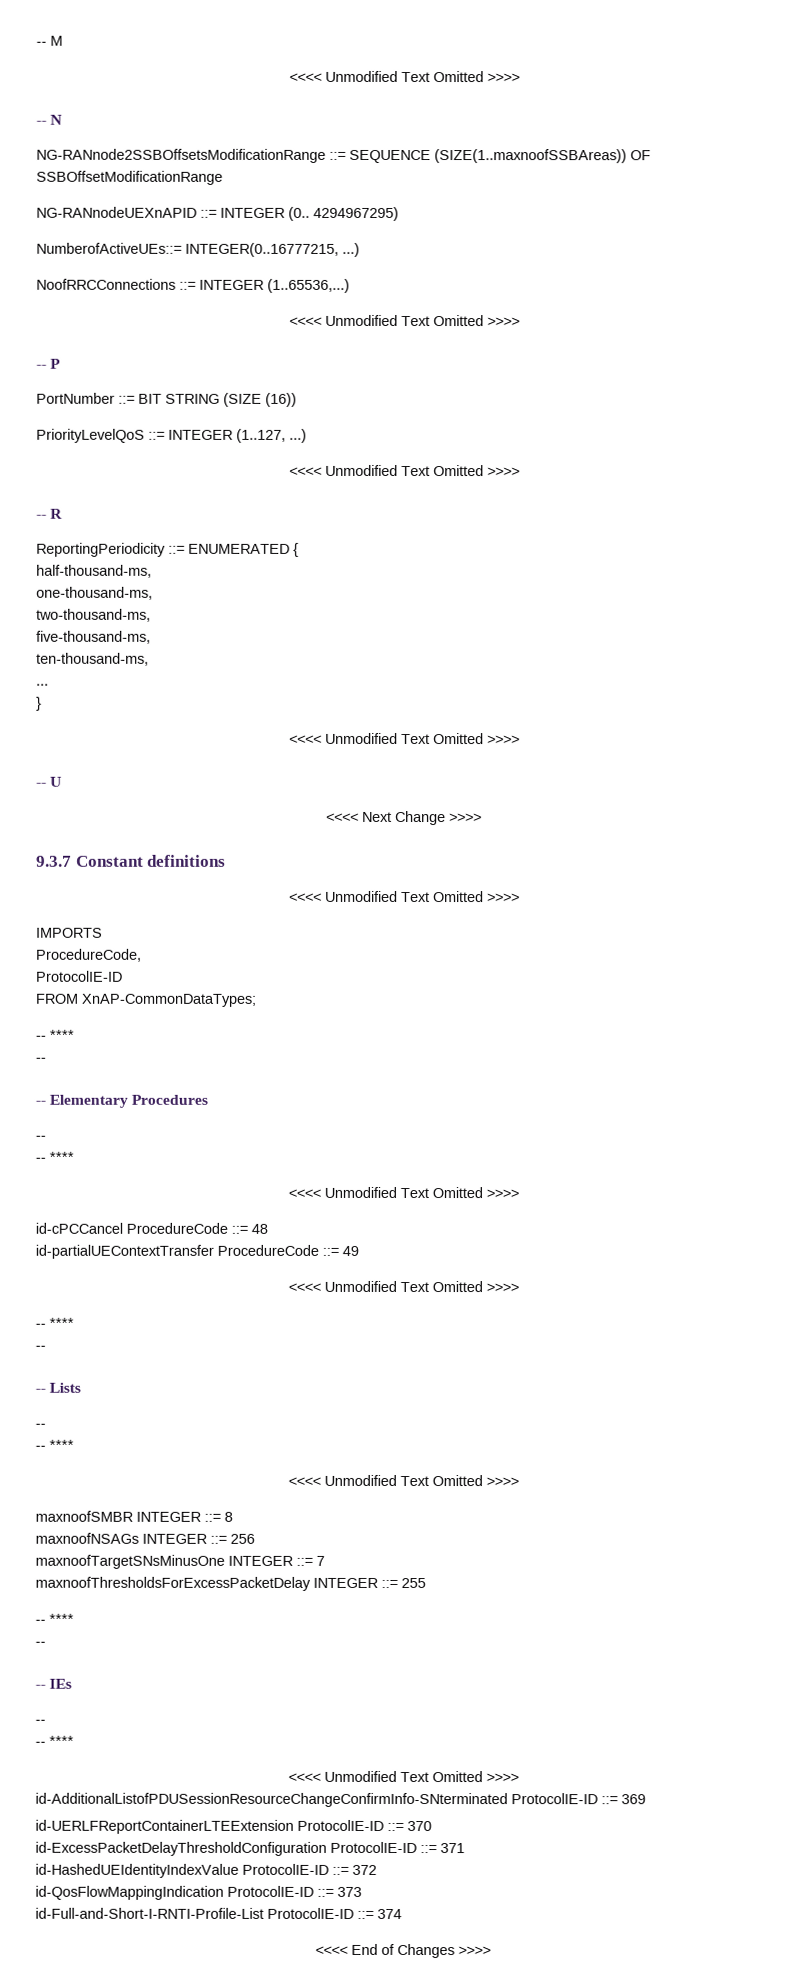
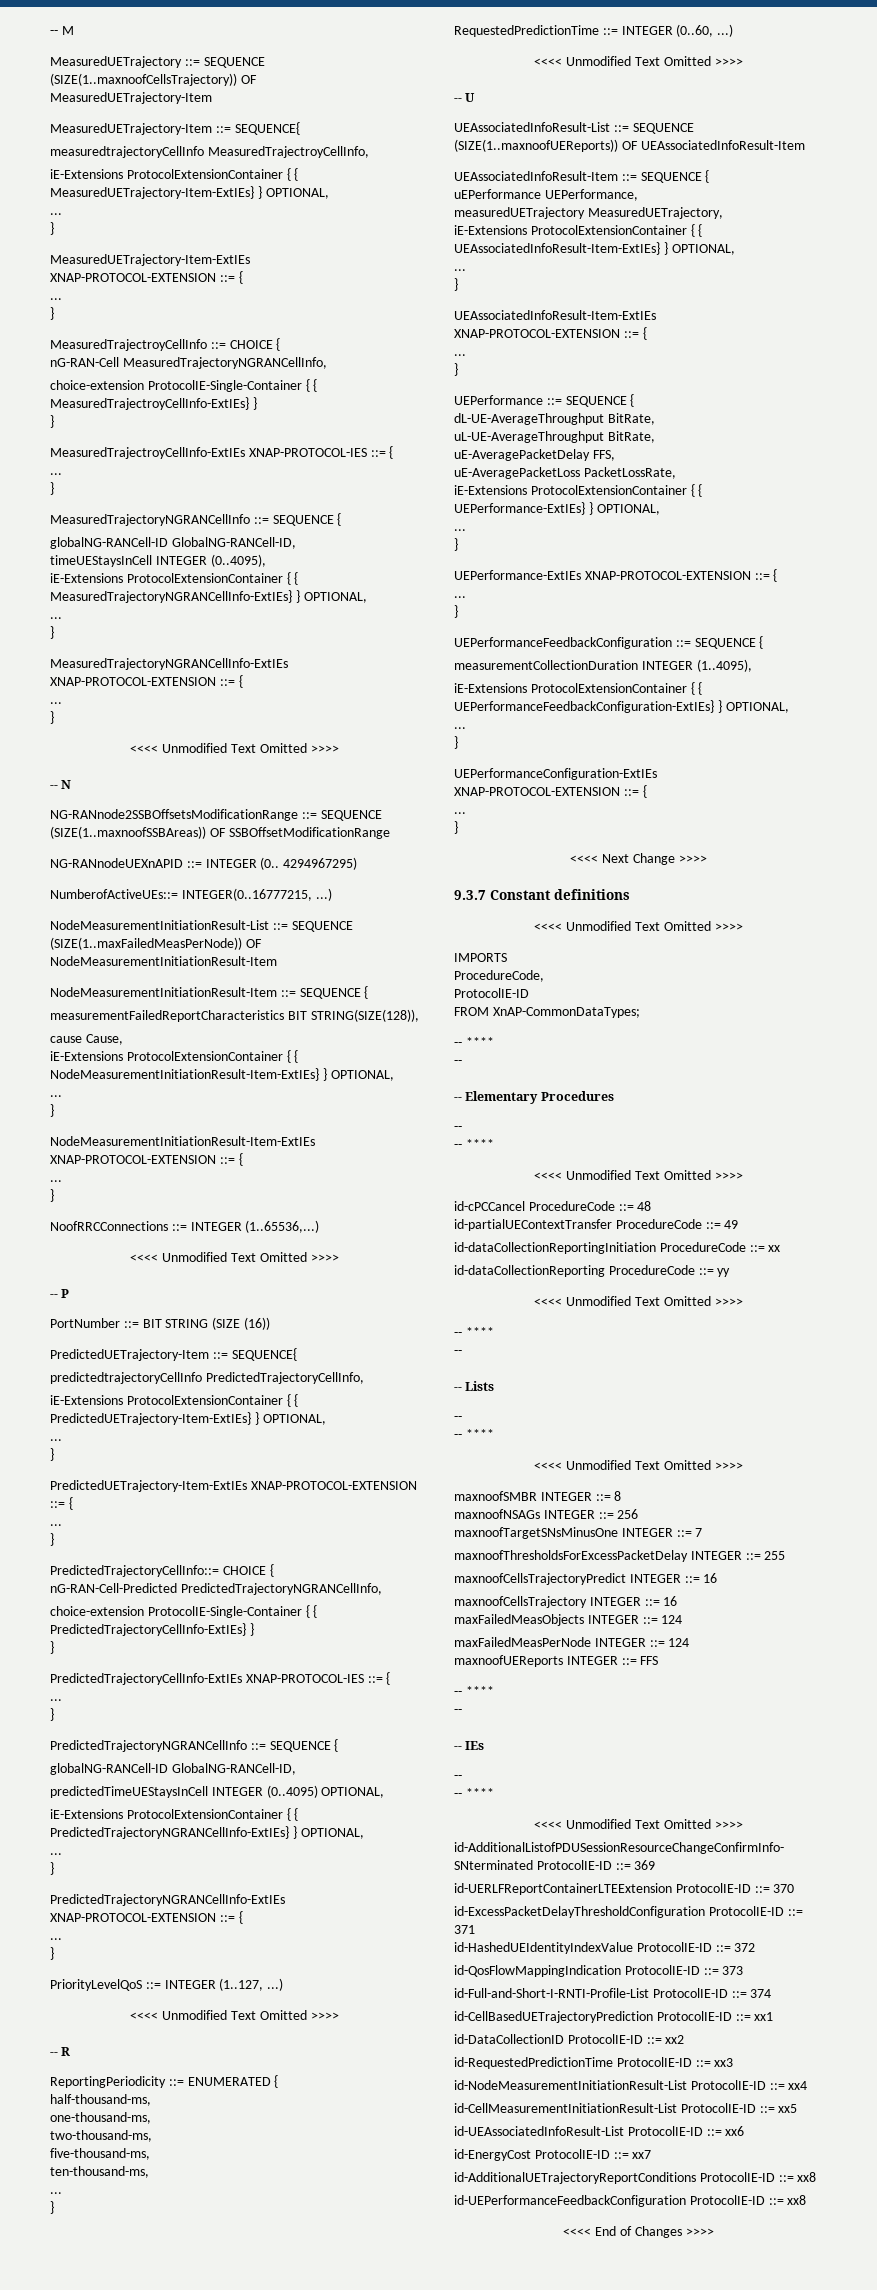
(63, 40) none -> [50,56,265,68] [50,73,257,86] [50,92,212,104] [50,122,300,135] [50,146,369,158] [50,168,299,181] [50,186,329,199] [50,213,62,215] [50,222,54,235] [50,254,250,266] [50,271,243,284] [50,298,62,300] [50,307,54,320] [50,338,281,351] [50,357,327,369] [50,379,318,392] [50,397,257,410] [50,415,54,428] [50,446,394,459] [50,473,62,475] [50,482,54,495] [50,513,342,526] [50,537,296,549] [50,554,266,567] [50,572,299,585] [50,590,367,603] [50,617,62,619] [50,626,54,639] [50,658,288,670] [50,675,243,688] [50,702,62,704] [50,711,54,724] // MeasuredUETrajectory ::= SEQUENCE (SIZE(1..maxnoofCellsTrajectory)) OF MeasuredUETrajectory-Item // MeasuredUETrajectory-Item ::= SEQUENCE{ // measuredtrajectoryCellInfo MeasuredTrajectroyCellInfo, // iE-Extensions ProtocolExtensionContainer { { MeasuredUETrajectory-Item-ExtIEs} } OPTIONAL, // ... // } // MeasuredUETrajectory-Item-ExtIEs XNAP-PROTOCOL-EXTENSION ::= { // ... // } // MeasuredTrajectroyCellInfo ::= CHOICE { // nG-RAN-Cell MeasuredTrajectoryNGRANCellInfo, // choice-extension ProtocolIE-Single-Container { { MeasuredTrajectroyCellInfo-ExtIEs} } // } // MeasuredTrajectroyCellInfo-ExtIEs XNAP-PROTOCOL-IES ::= { // ... // } // MeasuredTrajectoryNGRANCellInfo ::= SEQUENCE { // globalNG-RANCell-ID GlobalNG-RANCell-ID, // timeUEStaysInCell INTEGER (0..4095), // iE-Extensions ProtocolExtensionContainer { { MeasuredTrajectoryNGRANCellInfo-ExtIEs} } OPTIONAL, // ... // } // MeasuredTrajectoryNGRANCellInfo-ExtIEs XNAP-PROTOCOL-EXTENSION ::= { // ... // }
(360, 249) none -> [50,920,353,932] [50,937,262,950] [50,956,277,966] [50,986,369,999] [50,1009,419,1022] [50,1034,123,1045] [50,1050,299,1063] [50,1068,394,1081] [50,1095,62,1097] [50,1104,54,1117] [50,1136,315,1146] [50,1153,243,1166] [50,1180,62,1182] [50,1189,54,1202] // NodeMeasurementInitiationResult-List ::= SEQUENCE (SIZE(1..maxFailedMeasPerNode)) OF NodeMeasurementInitiationResult-Item // NodeMeasurementInitiationResult-Item ::= SEQUENCE { // measurementFailedReportCharacteristics BIT STRING(SIZE(128)), // cause Cause, // iE-Extensions ProtocolExtensionContainer { { NodeMeasurementInitiationResult-Item-ExtIEs} } OPTIONAL, // ... // } // NodeMeasurementInitiationResult-Item-ExtIEs XNAP-PROTOCOL-EXTENSION ::= { // ... // }
(297, 399) none -> [50,1348,297,1361] [50,1372,364,1384] [50,1394,299,1407] [50,1412,326,1425] [50,1439,62,1441] [50,1448,54,1461] [50,1480,417,1492] [50,1497,73,1510] [50,1524,62,1526] [50,1533,54,1546] [50,1564,274,1577] [50,1583,382,1595] [50,1605,318,1618] [50,1623,254,1636] [50,1641,54,1654] [50,1672,391,1685] [50,1699,62,1701] [50,1708,54,1721] [50,1739,339,1752] [50,1763,296,1775] [50,1785,385,1798] [50,1808,299,1821] [50,1826,364,1839] [50,1853,62,1855] [50,1862,54,1875] [50,1894,285,1906] [50,1911,243,1924] [50,1938,62,1940] [50,1947,54,1960] // PredictedUETrajectory-Item ::= SEQUENCE{ // predictedtrajectoryCellInfo PredictedTrajectoryCellInfo, // iE-Extensions ProtocolExtensionContainer { { PredictedUETrajectory-Item-ExtIEs} } OPTIONAL, // ... // } // PredictedUETrajectory-Item-ExtIEs XNAP-PROTOCOL-EXTENSION ::= { // ... // } // PredictedTrajectoryCellInfo::= CHOICE { // nG-RAN-Cell-Predicted PredictedTrajectoryNGRANCellInfo, // choice-extension ProtocolIE-Single-Container { { PredictedTrajectoryCellInfo-ExtIEs} } // } // PredictedTrajectoryCellInfo-ExtIEs XNAP-PROTOCOL-IES ::= { // ... // } // PredictedTrajectoryNGRANCellInfo ::= SEQUENCE { // globalNG-RANCell-ID GlobalNG-RANCell-ID, // predictedTimeUEStaysInCell INTEGER (0..4095) OPTIONAL, // iE-Extensions ProtocolExtensionContainer { { PredictedTrajectoryNGRANCellInfo-ExtIEs} } OPTIONAL, // ... // } // PredictedTrajectoryNGRANCellInfo-ExtIEs XNAP-PROTOCOL-EXTENSION ::= { // ... // }
(42, 703) none -> [454,24,734,37] // RequestedPredictionTime ::= INTEGER (0..60, ...)
(63, 781) none -> [454,122,694,134] [454,139,805,152] [454,170,710,183] [454,189,638,201] [454,207,723,219] [454,224,703,237] [454,242,735,255] [454,269,466,271] [454,278,458,291] [454,310,656,320] [454,327,647,340] [454,354,466,356] [454,363,458,376] [454,394,635,407] [454,413,655,425] [454,431,655,443] [454,449,615,461] [454,467,676,479] [454,484,703,497] [454,502,660,515] [454,529,466,531] [454,538,458,551] [454,569,778,582] [454,596,466,598] [454,605,458,618] [454,636,764,649] [454,659,752,672] [454,682,703,695] [454,700,789,713] [454,727,466,729] [454,736,458,749] [454,768,657,780] [454,785,647,798] [454,812,466,814] [454,821,458,834] // UEAssociatedInfoResult-List ::= SEQUENCE (SIZE(1..maxnoofUEReports)) OF UEAssociatedInfoResult-Item // UEAssociatedInfoResult-Item ::= SEQUENCE { // uEPerformance UEPerformance, // measuredUETrajectory MeasuredUETrajectory, // iE-Extensions ProtocolExtensionContainer { { UEAssociatedInfoResult-Item-ExtIEs} } OPTIONAL, // ... // } // UEAssociatedInfoResult-Item-ExtIEs XNAP-PROTOCOL-EXTENSION ::= { // ... // } // UEPerformance ::= SEQUENCE { // dL-UE-AverageThroughput BitRate, // uL-UE-AverageThroughput BitRate, // uE-AveragePacketDelay FFS, // uE-AveragePacketLoss PacketLossRate, // iE-Extensions ProtocolExtensionContainer { { UEPerformance-ExtIEs} } OPTIONAL, // ... // } // UEPerformance-ExtIEs XNAP-PROTOCOL-EXTENSION ::= { // ... // } // UEPerformanceFeedbackConfiguration ::= SEQUENCE { // measurementCollectionDuration INTEGER (1..4095), // iE-Extensions ProtocolExtensionContainer { { UEPerformanceFeedbackConfiguration-ExtIEs} } OPTIONAL, // ... // } // UEPerformanceConfiguration-ExtIEs XNAP-PROTOCOL-EXTENSION ::= { // ... // }
(359, 1250) none -> [454,1242,781,1254] [454,1265,731,1277] // id-dataCollectionReportingInitiation ProcedureCode ::= xx // id-dataCollectionReporting ProcedureCode ::= yy
(426, 1583) none -> [454,1573,718,1585] [454,1596,678,1608] [454,1614,683,1626] [454,1637,690,1647] [454,1655,659,1667] // maxnoofCellsTrajectoryPredict INTEGER ::= 16 // maxnoofCellsTrajectory INTEGER ::= 16 // maxFailedMeasObjects INTEGER ::= 124 // maxFailedMeasPerNode INTEGER ::= 124 // maxnoofUEReports INTEGER ::= FFS
(402, 1913) none -> [454,2011,774,2023] [454,2034,685,2044] [454,2057,734,2069] [454,2080,808,2090] [454,2103,798,2113] [454,2126,745,2136] [454,2149,652,2161] [454,2172,817,2184] [454,2195,807,2207] // id-CellBasedUETrajectoryPrediction ProtocolIE-ID ::= xx1 // id-DataCollectionID ProtocolIE-ID ::= xx2 // id-RequestedPredictionTime ProtocolIE-ID ::= xx3 // id-NodeMeasurementInitiationResult-List ProtocolIE-ID ::= xx4 // id-CellMeasurementInitiationResult-List ProtocolIE-ID ::= xx5 // id-UEAssociatedInfoResult-List ProtocolIE-ID ::= xx6 // id-EnergyCost ProtocolIE-ID ::= xx7 // id-AdditionalUETrajectoryReportConditions ProtocolIE-ID ::= xx8 // id-UEPerformanceFeedbackConfiguration ProtocolIE-ID ::= xx8

